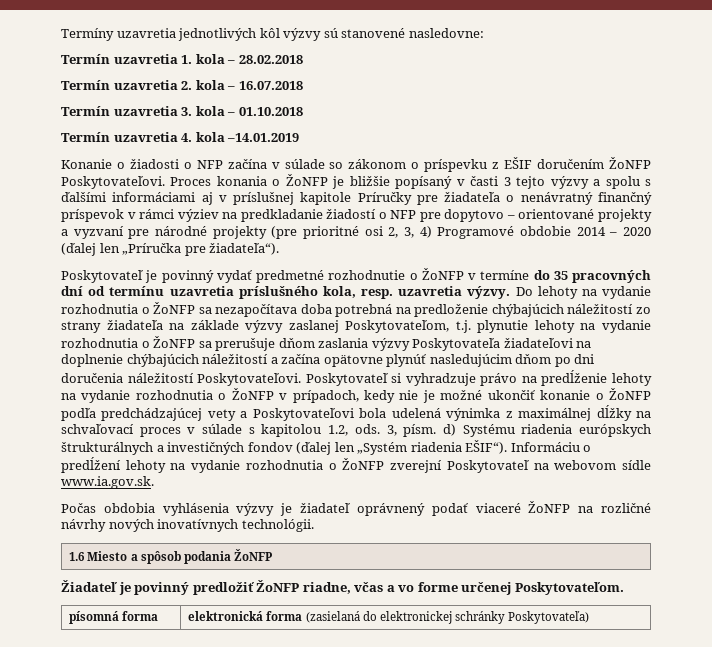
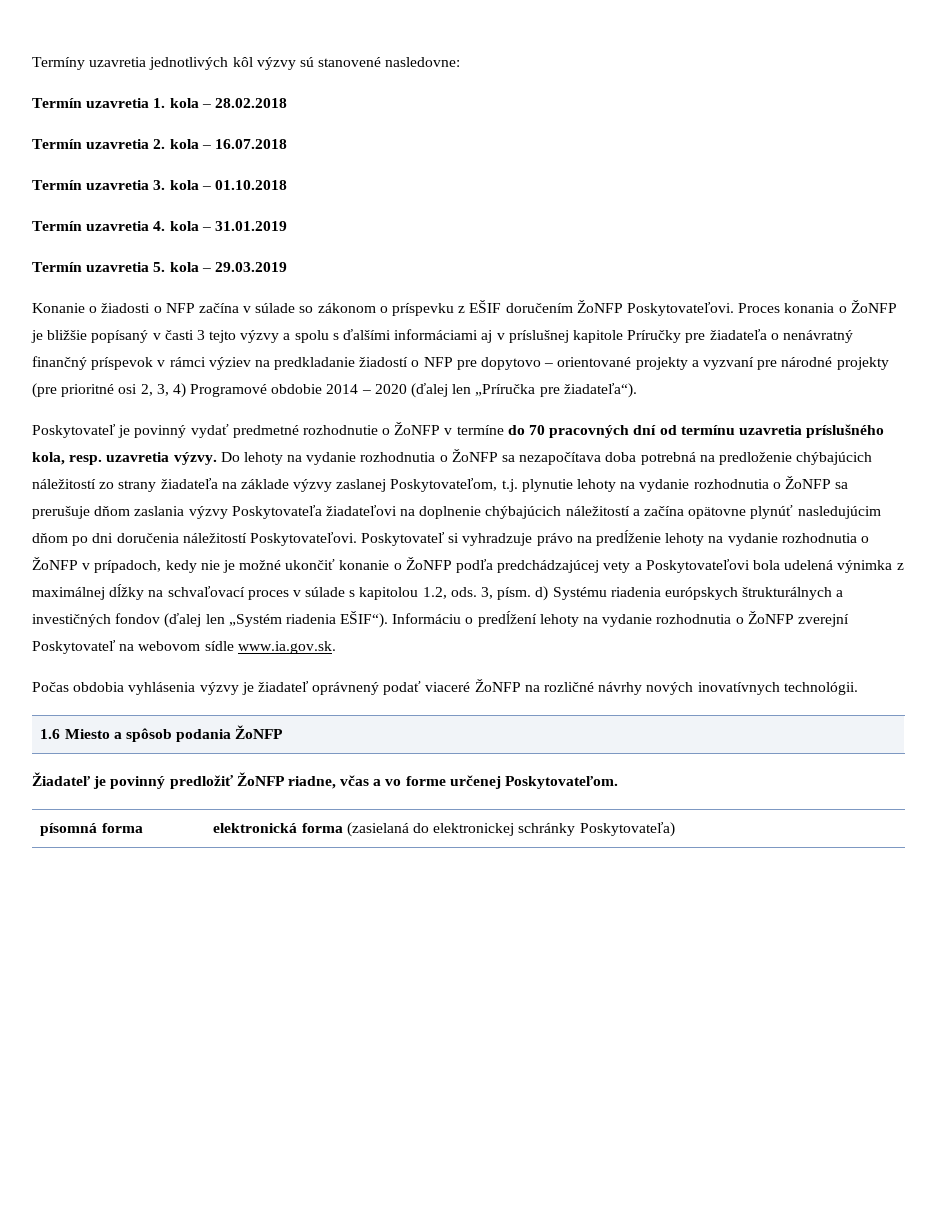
[227,133,300,142] –14.01.2019 -> [201,221,287,231] [32,262,287,272] – 31.01.2019 // Termín uzavretia 5. kola – 29.03.2019
[553,271,568,280] 35 -> [529,425,546,435] 70

